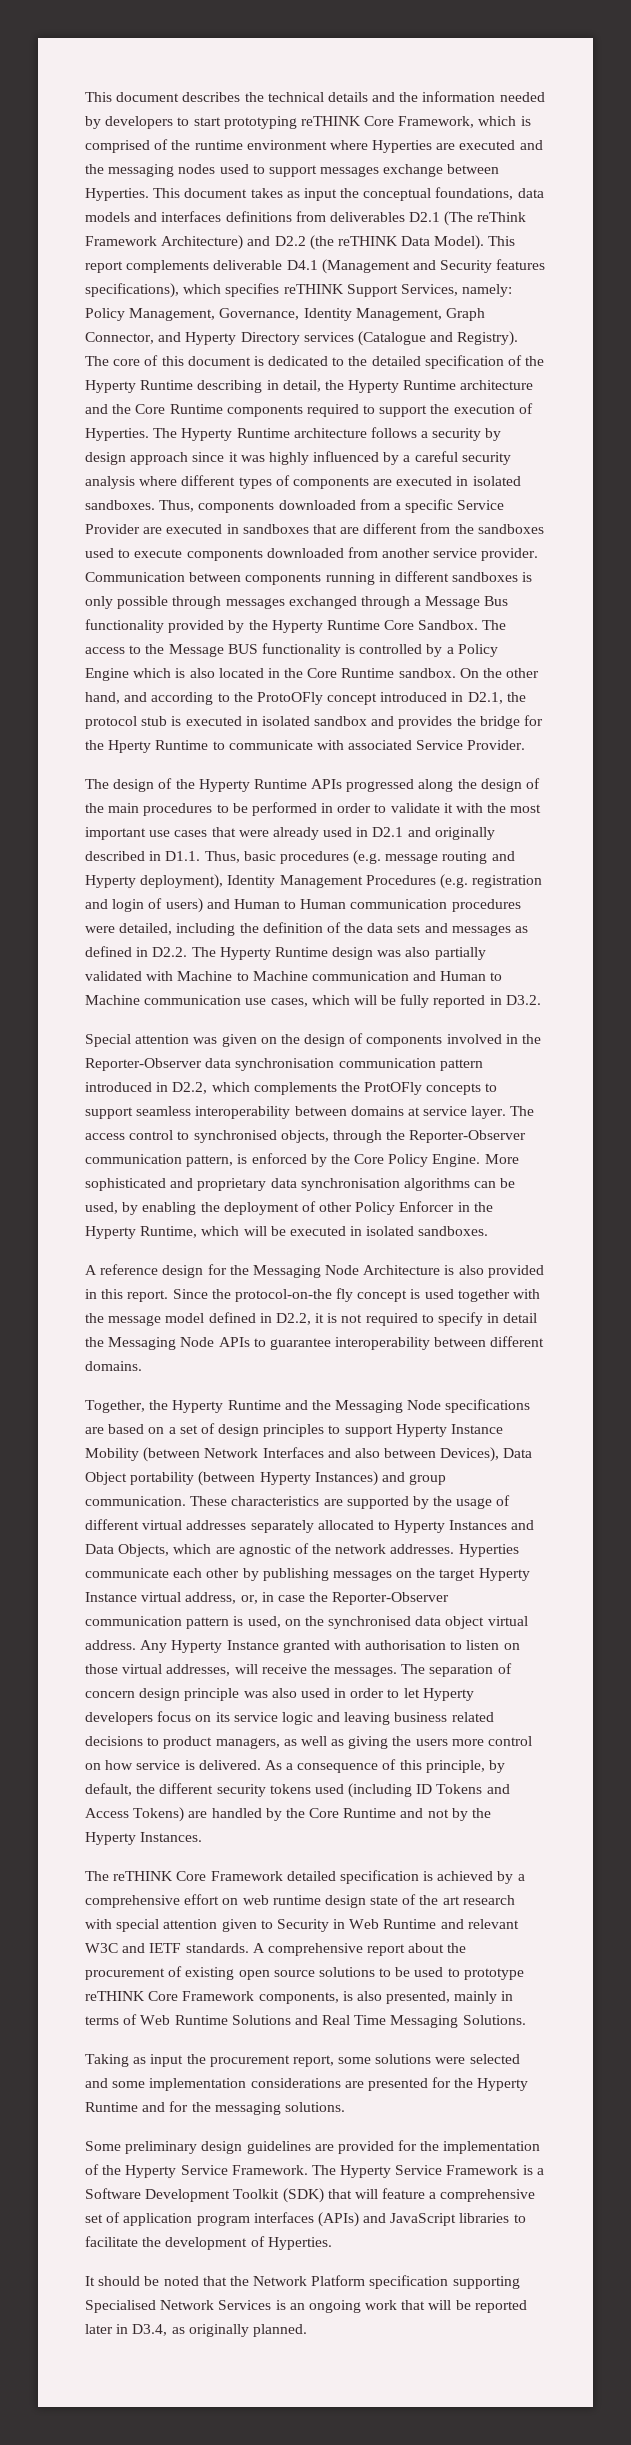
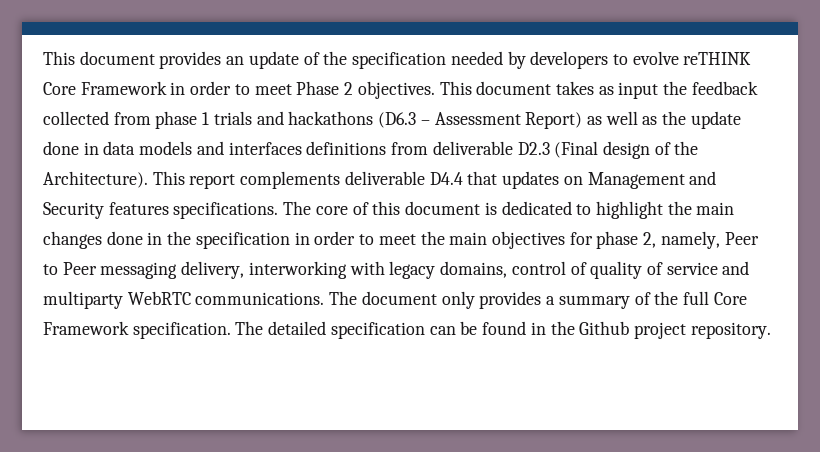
[85,91,545,102] [85,116,531,129] [85,139,543,153] [85,164,500,177] [85,188,149,201] This document describes the technical details and the information needed by developers to start prototyping reTHINK Core Framework, which is comprised of the runtime environment where Hyperties are executed and the messaging nodes used to support messages exchange between Hyperties. -> [43,51,752,69] [43,81,435,99] This document provides an update of the specification needed by developers to evolve reTHINK Core Framework in order to meet Phase 2 objectives.
[363,187,514,201] conceptual foundations, -> [691,81,758,95] [43,111,741,129] [43,141,99,155] feedback collected from phase 1 trials and hackathons (D6.3 – Assessment Report) as well as the update done in
[329,211,527,226] [85,235,516,250] [85,259,546,274] [85,283,513,298] [85,308,485,321] [85,331,519,346] deliverables D2.1 (The reThink Framework Architecture) and D2.2 (the reTHINK Data Model). This report complements deliverable D4.1 (Management and Security features specifications), which specifies reTHINK Support Services, namely: Policy Management, Governance, Identity Management, Graph Connector, and Hyperty Directory services (Catalogue and Registry). -> [432,141,699,159] [43,171,717,189] [43,202,279,219] deliverable D2.3 (Final design of the Architecture). This report complements deliverable D4.4 that updates on Management and Security features specifications.
[348,355,545,369] [85,380,534,393] [85,403,533,417] [85,427,502,441] [85,451,511,465] [85,475,521,489] [85,499,505,513] [85,523,544,534] [85,547,539,561] [85,571,533,585] [85,596,509,609] [85,619,507,633] [85,643,498,657] [85,668,540,681] [85,692,526,705] [85,715,544,729] [85,740,526,753] [85,778,541,792] [85,802,542,816] [85,827,495,840] [85,850,515,865] [85,874,543,889] [85,898,521,913] [85,922,529,936] [85,946,486,960] [85,971,503,981] [85,994,541,1008] [85,1033,542,1047] [85,1058,483,1071] [85,1082,498,1095] [85,1106,535,1119] [85,1130,527,1143] [85,1153,519,1167] [85,1178,516,1191] [85,1201,493,1215] [85,1226,489,1239] [85,1264,544,1278] [85,1288,541,1302] [85,1312,538,1326] [85,1336,545,1350] [85,1361,142,1371] [85,1399,531,1413] [85,1423,504,1437] [85,1447,533,1462] [85,1471,447,1486] [85,1495,511,1509] [85,1519,535,1533] [85,1543,519,1557] [85,1568,530,1581] [85,1592,450,1605] [85,1616,528,1629] [85,1640,520,1653] [85,1663,512,1677] [85,1688,474,1701] [85,1711,494,1725] [85,1736,533,1749] [85,1759,506,1773] [85,1783,510,1798] [85,1807,492,1822] [85,1832,203,1845] [85,1870,525,1884] [85,1894,515,1908] [85,1919,519,1932] [85,1943,467,1956] [85,1966,524,1980] [85,1991,514,2004] [85,2014,526,2028] [85,2054,520,2067] [85,2077,529,2091] [85,2101,345,2115] [85,2140,541,2154] [85,2164,544,2178] [85,2188,536,2203] [85,2212,526,2227] [85,2236,332,2250] [85,2275,520,2289] [85,2300,527,2313] [85,2324,307,2337] the detailed specification of the Hyperty Runtime describing in detail, the Hyperty Runtime architecture and the Core Runtime components required to support the execution of Hyperties. The Hyperty Runtime architecture follows a security by design approach since it was highly influenced by a careful security analysis where different types of components are executed in isolated sandboxes. Thus, components downloaded from a specific Service Provider are executed in sandboxes that are different from the sandboxes used to execute components downloaded from another service provider. Communication between components running in different sandboxes is only possible through messages exchanged through a Message Bus functionality provided by the Hyperty Runtime Core Sandbox. The access to the Message BUS functionality is controlled by a Policy Engine which is also located in the Core Runtime sandbox. On the other hand, and according to the ProtoOFly concept introduced in D2.1, the protocol stub is executed in isolated sandbox and provides the bridge for the Hperty Runtime to communicate with associated Service Provider. // The design of the Hyperty Runtime APIs progressed along the design of the main procedures to be performed in order to validate it with the most important use cases that were already used in D2.1 and originally described in D1.1. Thus, basic procedures (e.g. message routing and Hyperty deployment), Identity Management Procedures (e.g. registration and login of users) and Human to Human communication procedures were detailed, including the definition of the data sets and messages as defined in D2.2. The Hyperty Runtime design was also partially validated with Machine to Machine communication and Human to Machine communication use cases, which will be fully reported in D3.2. // Special attention was given on the design of components involved in the Reporter-Observer data synchronisation communication pattern introduced in D2.2, which complements the ProtOFly concepts to support seamless interoperability between domains at service layer. The access control to synchronised objects, through the Reporter-Observer communication pattern, is enforced by the Core Policy Engine. More sophisticated and proprietary data synchronisation algorithms can be used, by enabling the deployment of other Policy Enforcer in the Hyperty Runtime, which will be executed in isolated sandboxes. // A reference design for the Messaging Node Architecture is also provided in this report. Since the protocol-on-the fly concept is used together with the message model defined in D2.2, it is not required to specify in detail the Messaging Node APIs to guarantee interoperability between different domains. // Together, the Hyperty Runtime and the Messaging Node specifications are based on a set of design principles to support Hyperty Instance Mobility (between Network Interfaces and also between Devices), Data Object portability (between Hyperty Instances) and group communication. These characteristics are supported by the usage of different virtual addresses separately allocated to Hyperty Instances and Data Objects, which are agnostic of the network addresses. Hyperties communicate each other by publishing messages on the target Hyperty Instance virtual address, or, in case the Reporter-Observer communication pattern is used, on the synchronised data object virtual address. Any Hyperty Instance granted with authorisation to listen on those virtual addresses, will receive the messages. The separation of concern design principle was also used in order to let Hyperty developers focus on its service logic and leaving business related decisions to product managers, as well as giving the users more control on how service is delivered. As a consequence of this principle, by default, the different security tokens used (including ID Tokens and Access Tokens) are handled by the Core Runtime and not by the Hyperty Instances. // The reTHINK Core Framework detailed specification is achieved by a comprehensive effort on web runtime design state of the art research with special attention given to Security in Web Runtime and relevant W3C and IETF standards. A comprehensive report about the procurement of existing open source solutions to be used to prototype reTHINK Core Framework components, is also presented, mainly in terms of Web Runtime Solutions and Real Time Messaging Solutions. // Taking as input the procurement report, some solutions were selected and some implementation considerations are presented for the Hyperty Runtime and for the messaging solutions. // Some preliminary design guidelines are provided for the implementation of the Hyperty Service Framework. The Hyperty Service Framework is a Software Development Toolkit (SDK) that will feature a comprehensive set of application program interfaces (APIs) and JavaScript libraries to facilitate the development of Hyperties. // It should be noted that the Network Platform specification supporting Specialised Network Services is an ongoing work that will be reported later in D3.4, as originally planned. -> [595,201,735,219] [43,231,759,249] [43,261,750,279] [43,291,747,309] [43,321,771,339] highlight the main changes done in the specification in order to meet the main objectives for phase 2, namely, Peer to Peer messaging delivery, interworking with legacy domains, control of quality of service and multiparty WebRTC communications. The document only provides a summary of the full Core Framework specification. The detailed specification can be found in the Github project repository.

